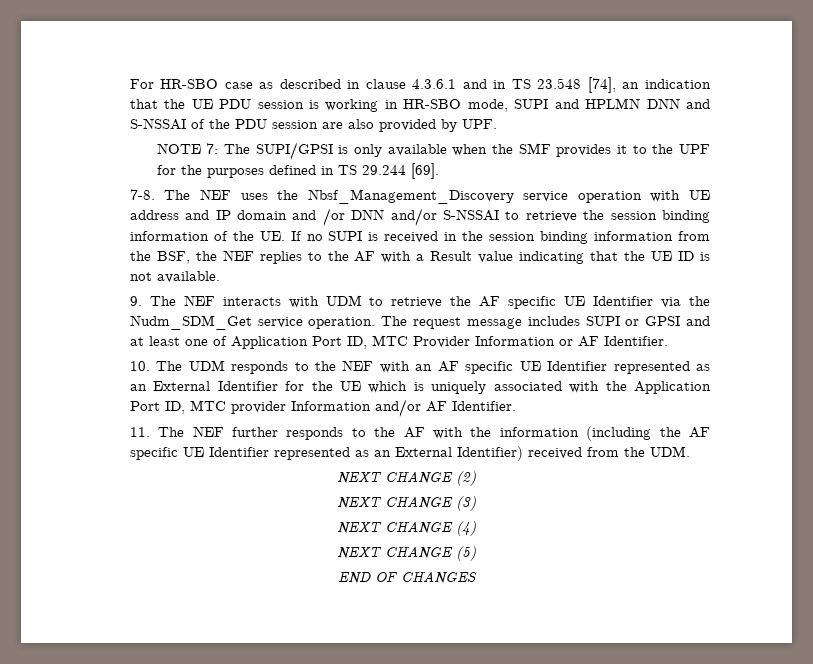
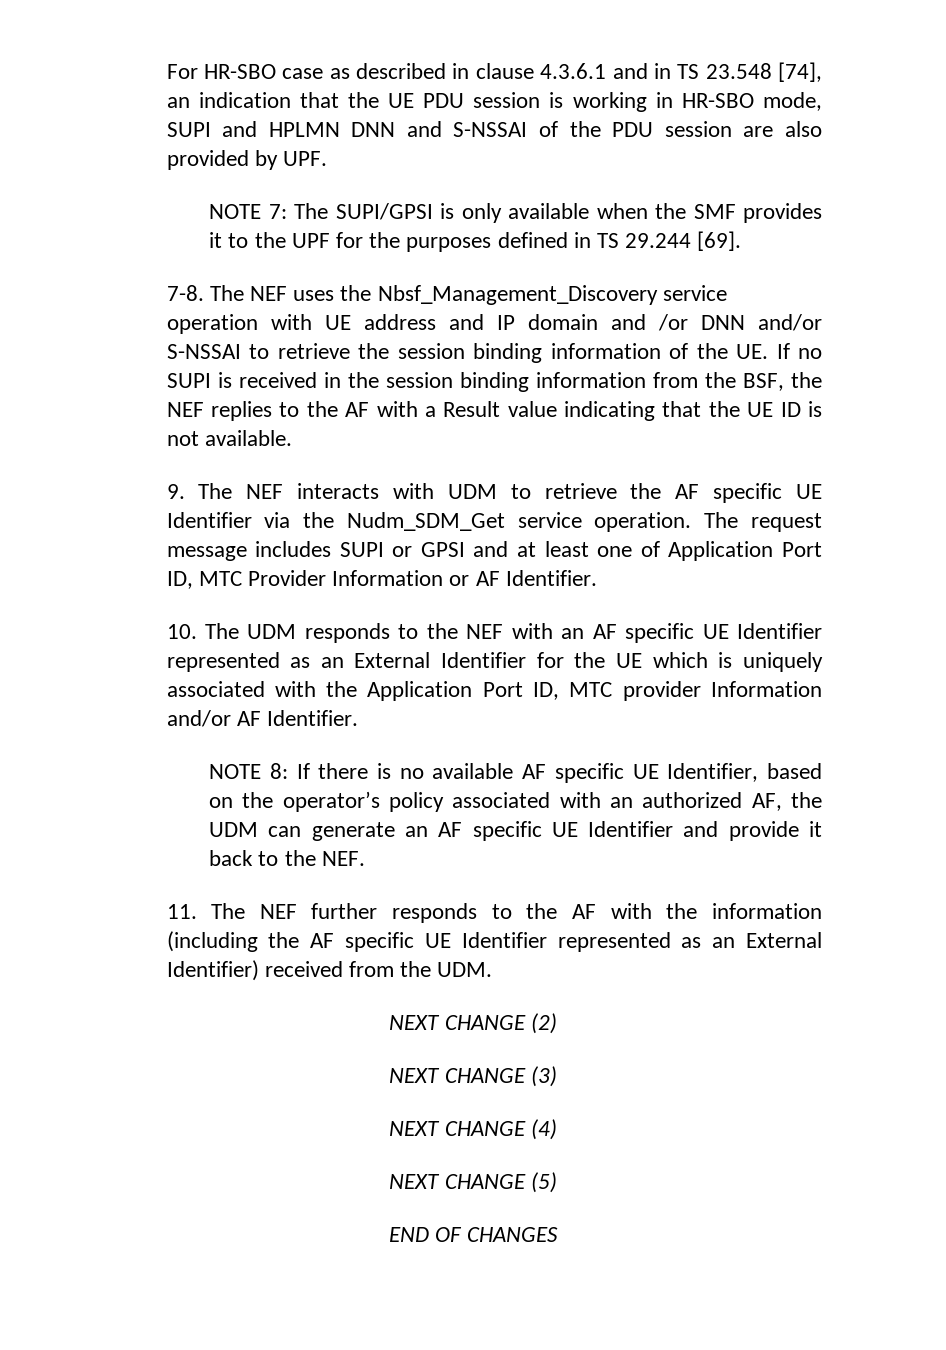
(516, 406) none -> [209,763,822,783] [209,791,822,812] [209,821,823,841] [209,850,365,866] // NOTE 8: If there is no available AF specific UE Identifier, based on the operator’s policy associated with an authorized AF, the UDM can generate an AF specific UE Identifier and provide it back to the NEF.

